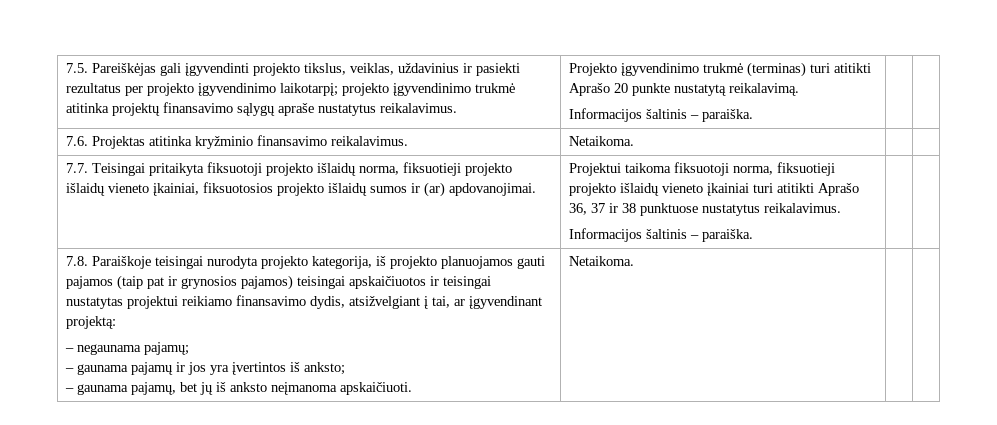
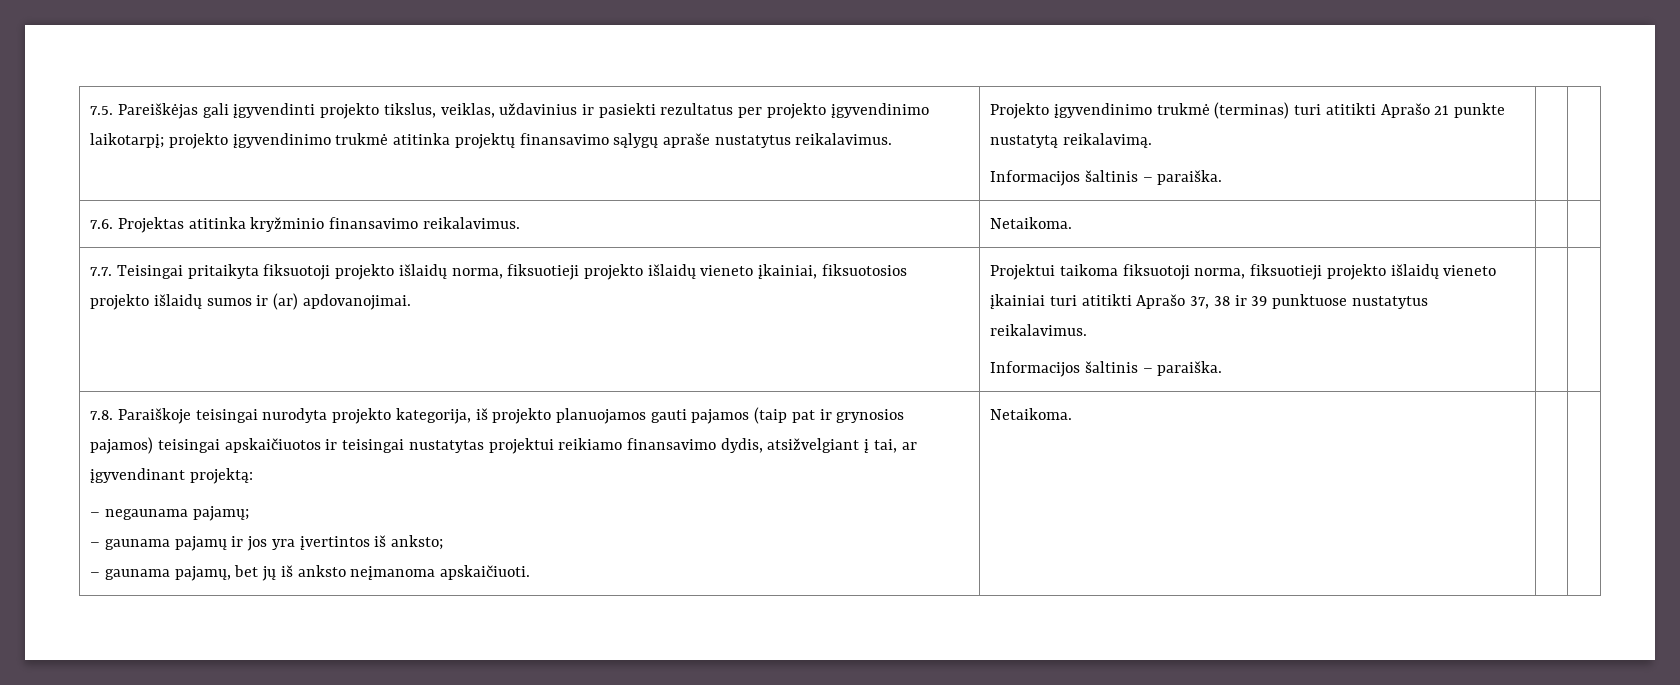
[614,83,629,93] 20 -> [1434,105,1450,115] 21
[569,203,637,215] 36, 37 ir 38 -> [1190,295,1268,309] 37, 38 ir 39

